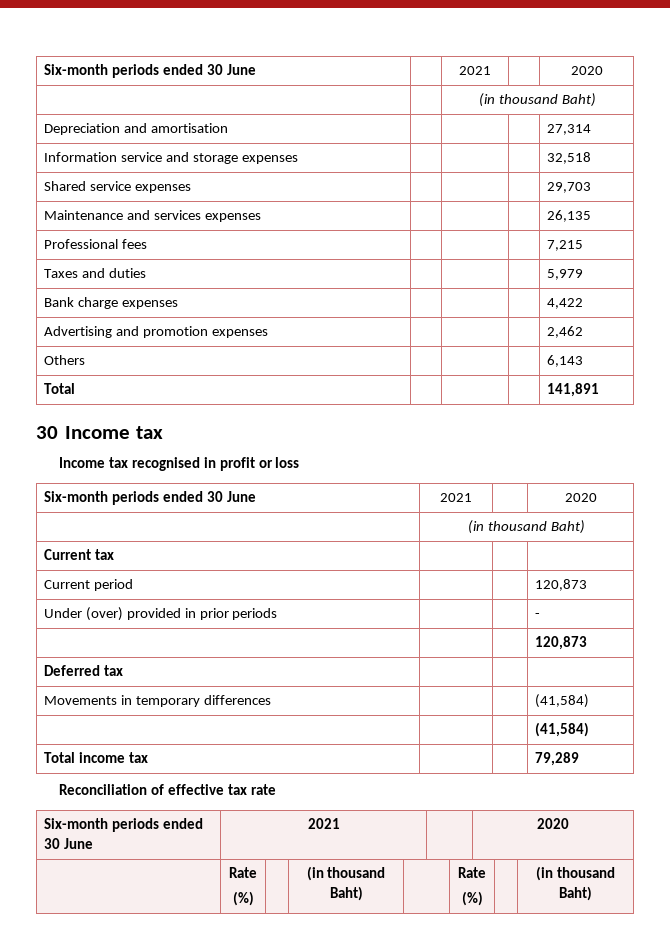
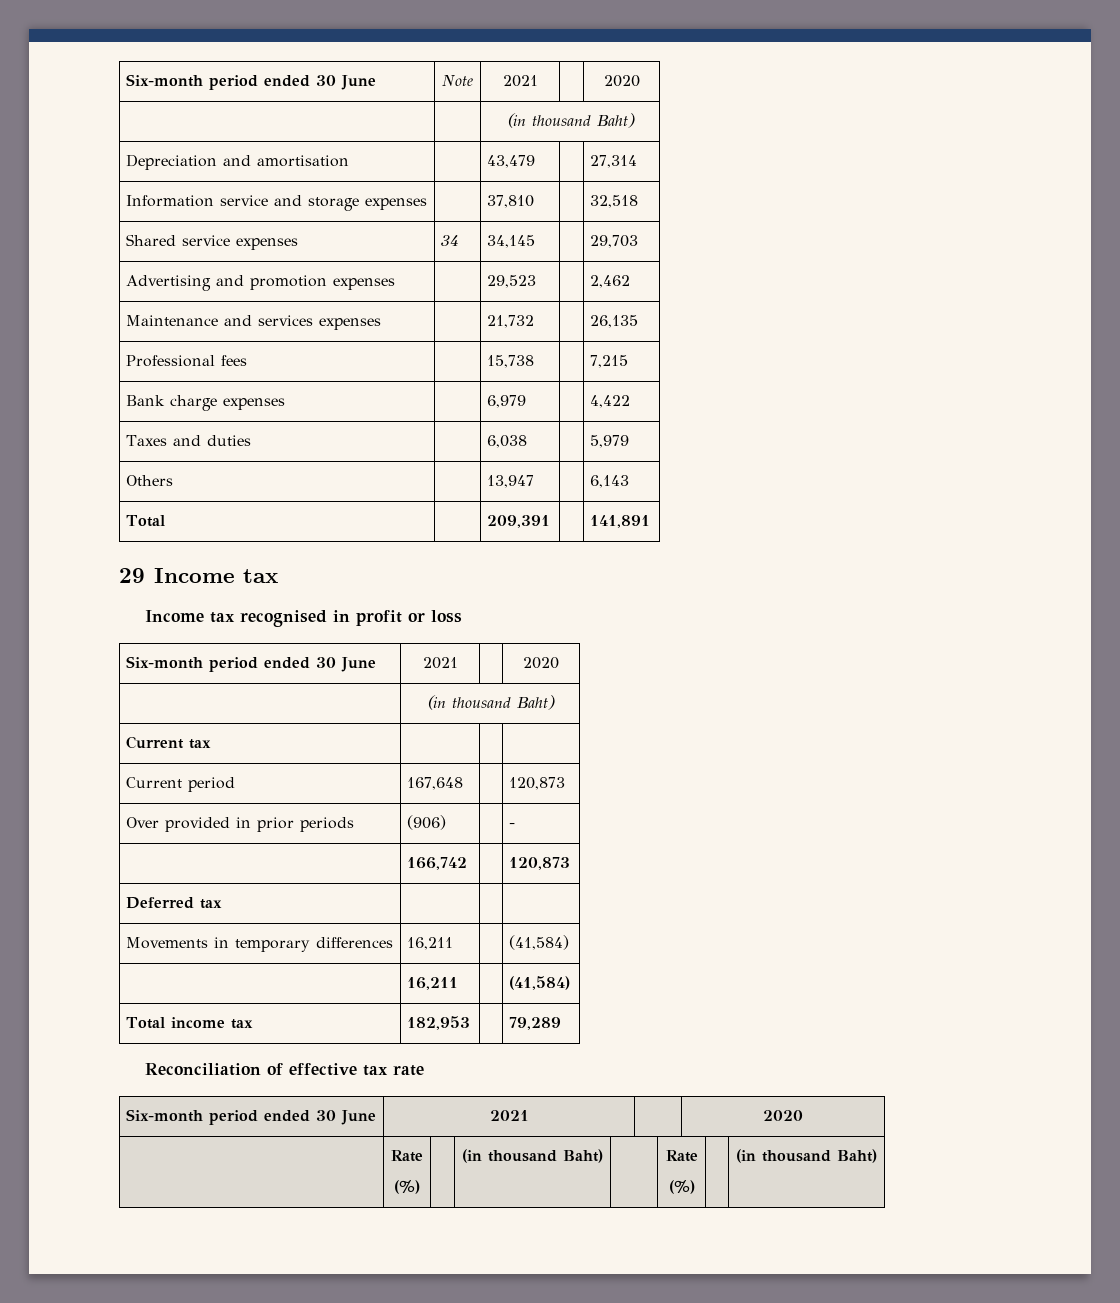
[43,64,256,78] Six-month periods ended 30 June | -> [126,74,377,90] [442,75,473,86] Six-month period ended 30 June | Note
(228, 128) none -> [487,155,536,168] 43,479
(298, 159) none -> [487,195,535,208] 37,810
(191, 188) | -> [441,235,460,246] [487,235,536,248] 34 | 34,145
(591, 187) none -> [126,275,396,291] [487,275,537,288] [590,275,631,288] // Advertising and promotion expenses | | 29,523 | | 2,462
(261, 217) none -> [487,315,535,328] 21,732
(147, 244) none -> [487,355,535,368] 15,738
(583, 245) none -> [126,395,286,411] [487,395,527,408] [590,395,631,408] // Bank charge expenses | | 6,979 | | 4,422
(146, 273) none -> [487,435,528,448] 6,038
[43,297,178,309] [546,298,583,309] [43,326,268,338] [546,326,583,338] // Bank charge expenses | | | | 4,422 // Advertising and promotion expenses | | | | 2,462 -> (630, 441) none
(85, 360) none -> [487,475,535,488] 13,947
(75, 388) none -> [487,515,551,528] 209,391
[36,426,58,439] 30 -> [119,568,145,583] 29
[111,491,159,505] periods -> [209,657,259,672] period
[534,579,587,591] [43,607,123,621] | | 120,873 // Under (over) -> [407,777,464,790] [509,777,566,790] [126,817,160,828] 167,648 | | 120,873 // Over
(278, 614) none -> [407,815,447,830] (906)
(540, 615) none -> [407,857,468,870] 166,742
(271, 700) none -> [407,937,454,950] 16,211
(589, 701) none -> [407,977,459,990] 16,211
(148, 757) none -> [407,1016,471,1030] 182,953
[111,818,159,832] periods -> [209,1110,259,1125] period

